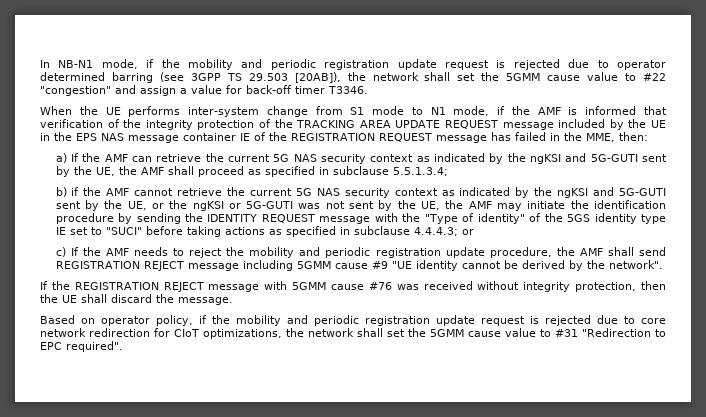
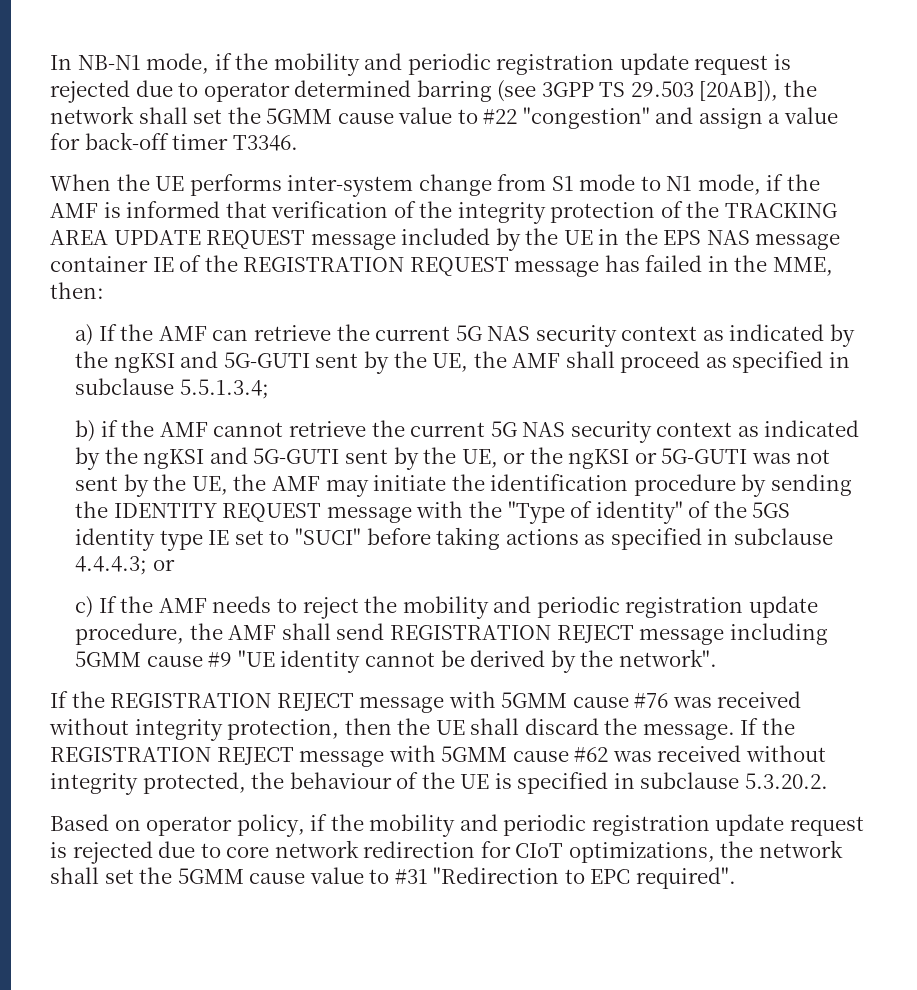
(233, 301) none -> [740,718,795,735] [50,745,826,767] [50,772,828,795] If the REGISTRATION REJECT message with 5GMM cause #62 was received without integrity protected, the behaviour of the UE is specified in subclause 5.3.20.2.

